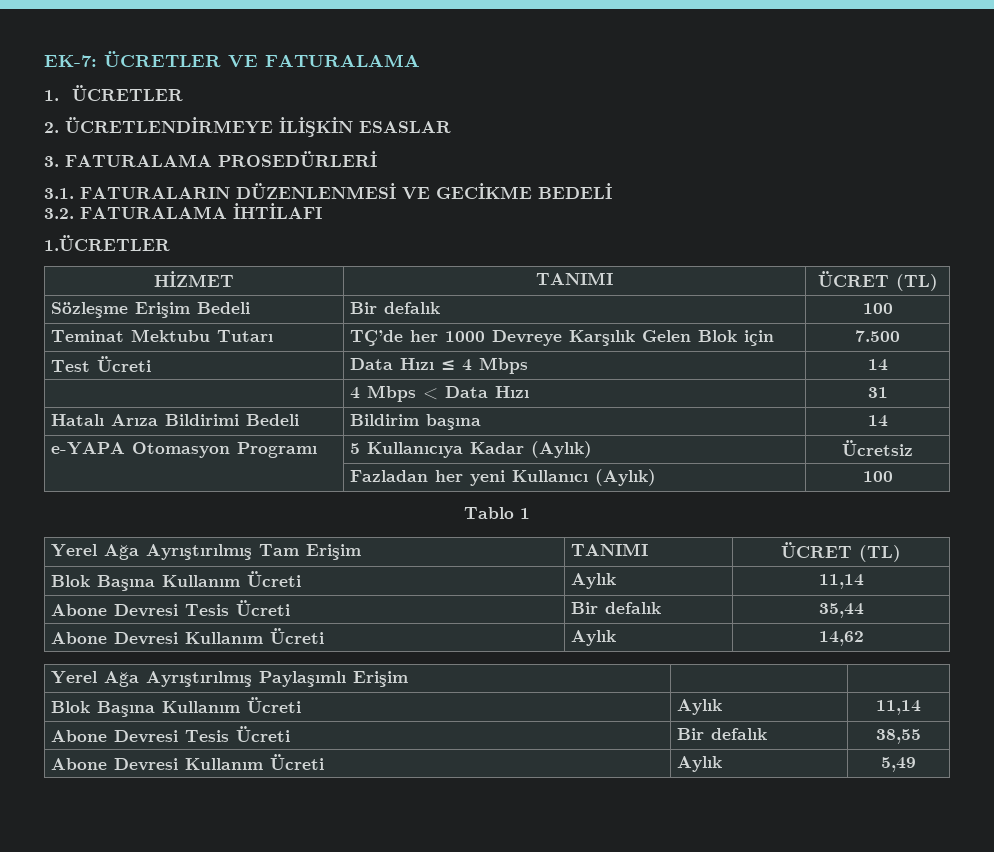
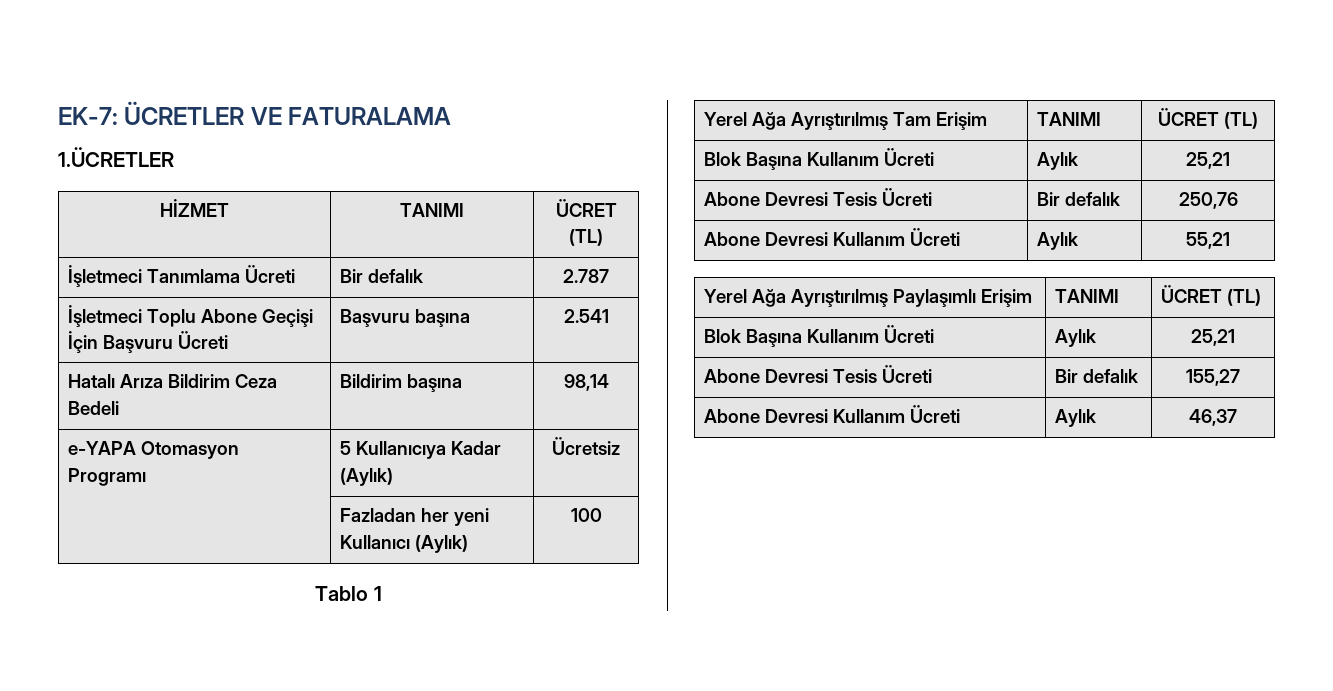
[44,85,184,101] [44,117,451,137] [44,151,377,167] [44,183,612,199] [44,203,322,219] // 1. ÜCRETLER // 2. ÜCRETLENDİRMEYE İLİŞKİN ESASLAR // 3. FATURALAMA PROSEDÜRLERİ // 3.1. FATURALARIN DÜZENLENMESİ VE GECİKME BEDELİ // 3.2. FATURALAMA İHTİLAFI -> (452, 116) none
[50,302,250,318] [349,302,440,314] [862,303,893,314] [50,329,273,342] [349,330,774,346] [855,330,900,342] [50,356,151,372] [349,357,528,374] [867,359,888,371] [349,385,529,402] [867,387,888,398] Sözleşme Erişim Bedeli | Bir defalık | 100 // Teminat Mektubu Tutarı | TÇ’de her 1000 Devreye Karşılık Gelen Blok için | 7.500 // Test Ücreti | Data Hızı ≤ 4 Mbps | 14 // | 4 Mbps < Data Hızı | 31 -> [68,265,296,287] [340,269,424,283] [563,269,609,283] [68,305,314,327] [68,331,229,353] [340,309,471,327] [563,309,609,323] İşletmeci Tanımlama Ücreti | Bir defalık | 2.787 // İşletmeci Toplu Abone Geçişi İçin Başvuru Ücreti | Başvuru başına | 2.541
[164,414,239,426] Bildirimi -> [168,374,278,388] Bildirim Ceza
[867,415,888,427] 14 -> [563,374,609,391] 98,14
[818,574,864,589] [50,600,290,617] [570,602,661,614] [818,603,864,618] [50,628,324,645] [570,630,616,646] [818,631,864,646] 11,14 // Abone Devresi Tesis Ücreti | Bir defalık | 35,44 // Abone Devresi Kullanım Ücreti | Aylık | 14,62 -> [1186,152,1230,169] [704,188,933,206] [1037,192,1121,206] [1178,192,1238,209] [704,228,961,246] [1037,232,1079,250] [1186,232,1230,249] 25,21 // Abone Devresi Tesis Ücreti | Bir defalık | 250,76 // Abone Devresi Kullanım Ücreti | Aylık | 55,21
[50,697,301,717] [676,699,722,715] [876,700,921,715] [50,726,290,743] [676,728,767,740] [876,729,921,744] [50,754,324,771] [676,756,722,772] [881,757,916,772] | // Blok Başına Kullanım Ücreti | Aylık | 11,14 // Abone Devresi Tesis Ücreti | Bir defalık | 38,55 // Abone Devresi Kullanım Ücreti | Aylık | 5,49 -> [1055,289,1120,303] [1161,285,1262,306] [704,325,935,347] [1055,329,1097,347] [1191,329,1235,346] [704,365,933,383] [1055,369,1139,383] [1186,369,1240,386] [704,405,961,423] [1055,409,1097,427] [1189,409,1237,426] TANIMI | ÜCRET (TL) // Blok Başına Kullanım Ücreti | Aylık | 25,21 // Abone Devresi Tesis Ücreti | Bir defalık | 155,27 // Abone Devresi Kullanım Ücreti | Aylık | 46,37

